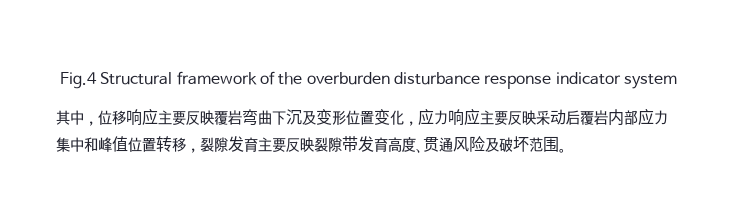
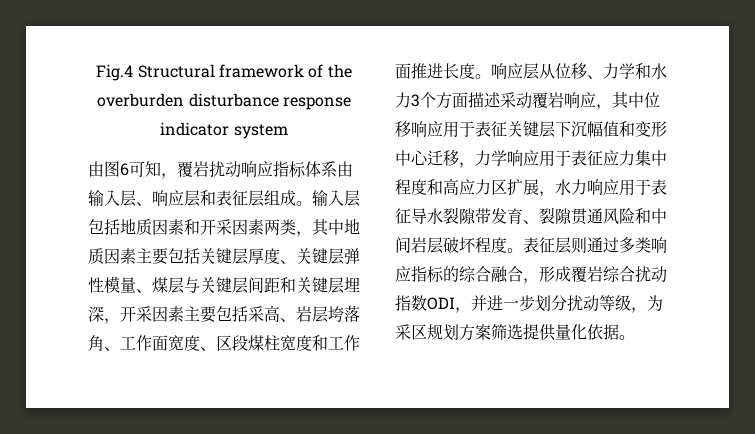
[56,108,668,126] [56,136,314,153] 其中，位移响应主要反映覆岩弯曲下沉及变形位置变化，应力响应主要反映采动后覆岩内部应力集中和峰值位置转移，裂隙发育主要反映 -> [88,161,353,179] [88,190,360,207] [88,218,360,237] [88,248,360,265] [88,276,360,294] [88,305,360,324] [88,335,360,351] [395,63,667,80] [395,92,660,110] [395,121,667,138] [395,150,667,168] [395,178,667,197] [395,208,443,224] 由图6可知，覆岩扰动响应指标体系由输入层、响应层和表征层组成。输入层包括地质因素和开采因素两类，其中地质因素主要包括关键层厚度、关键层弹性模量、煤层与关键层间距和关键层埋深，开采因素主要包括采高、岩层垮落角、工作面宽度、区段煤柱宽度和工作面推进长度。响应层从位移、力学和水力3个方面描述采动覆岩响应，其中位移响应用于表征关键层下沉幅值和变形中心迁移，力学响应用于表征应力集中程度和高应力区扩展，水力响应用于表征导水
[388,137,423,153] 高度、 -> [523,207,572,224] 、裂隙
[485,136,559,152] 及破坏范围 -> [635,208,667,224] [395,237,667,254] [395,266,667,284] [395,295,663,313] [395,323,619,341] 和中间岩层破坏程度。表征层则通过多类响应指标的综合融合，形成覆岩综合扰动指数ODI，并进一步划分扰动等级，为采区规划方案筛选提供量化依据

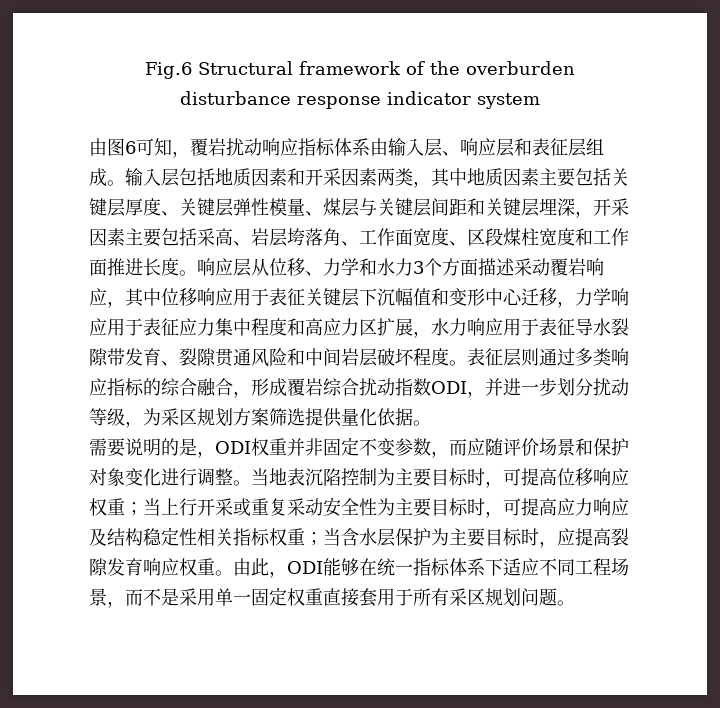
[96,64,134,81] Fig.4 -> [145,62,192,79] Fig.6
(635, 337) none -> [89,437,629,458] [89,468,629,488] [89,497,629,518] [89,527,629,548] [89,558,629,578] [89,587,575,608] // 需要说明的是，ODI权重并非固定不变参数，而应随评价场景和保护对象变化进行调整。当地表沉陷控制为主要目标时，可提高位移响应权重；当上行开采或重复采动安全性为主要目标时，可提高应力响应及结构稳定性相关指标权重；当含水层保护为主要目标时，应提高裂隙发育响应权重。由此，ODI能够在统一指标体系下适应不同工程场景，而不是采用单一固定权重直接套用于所有采区规划问题。

